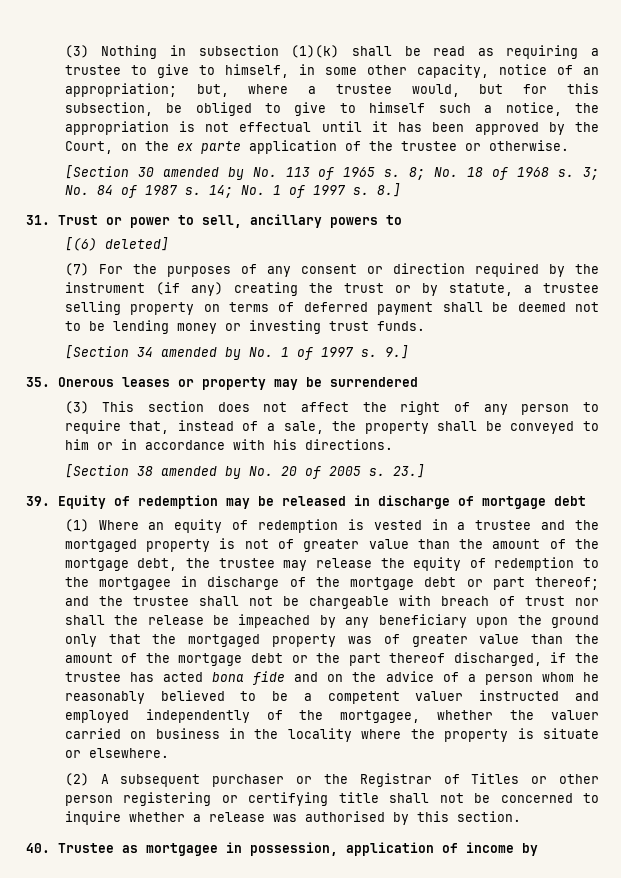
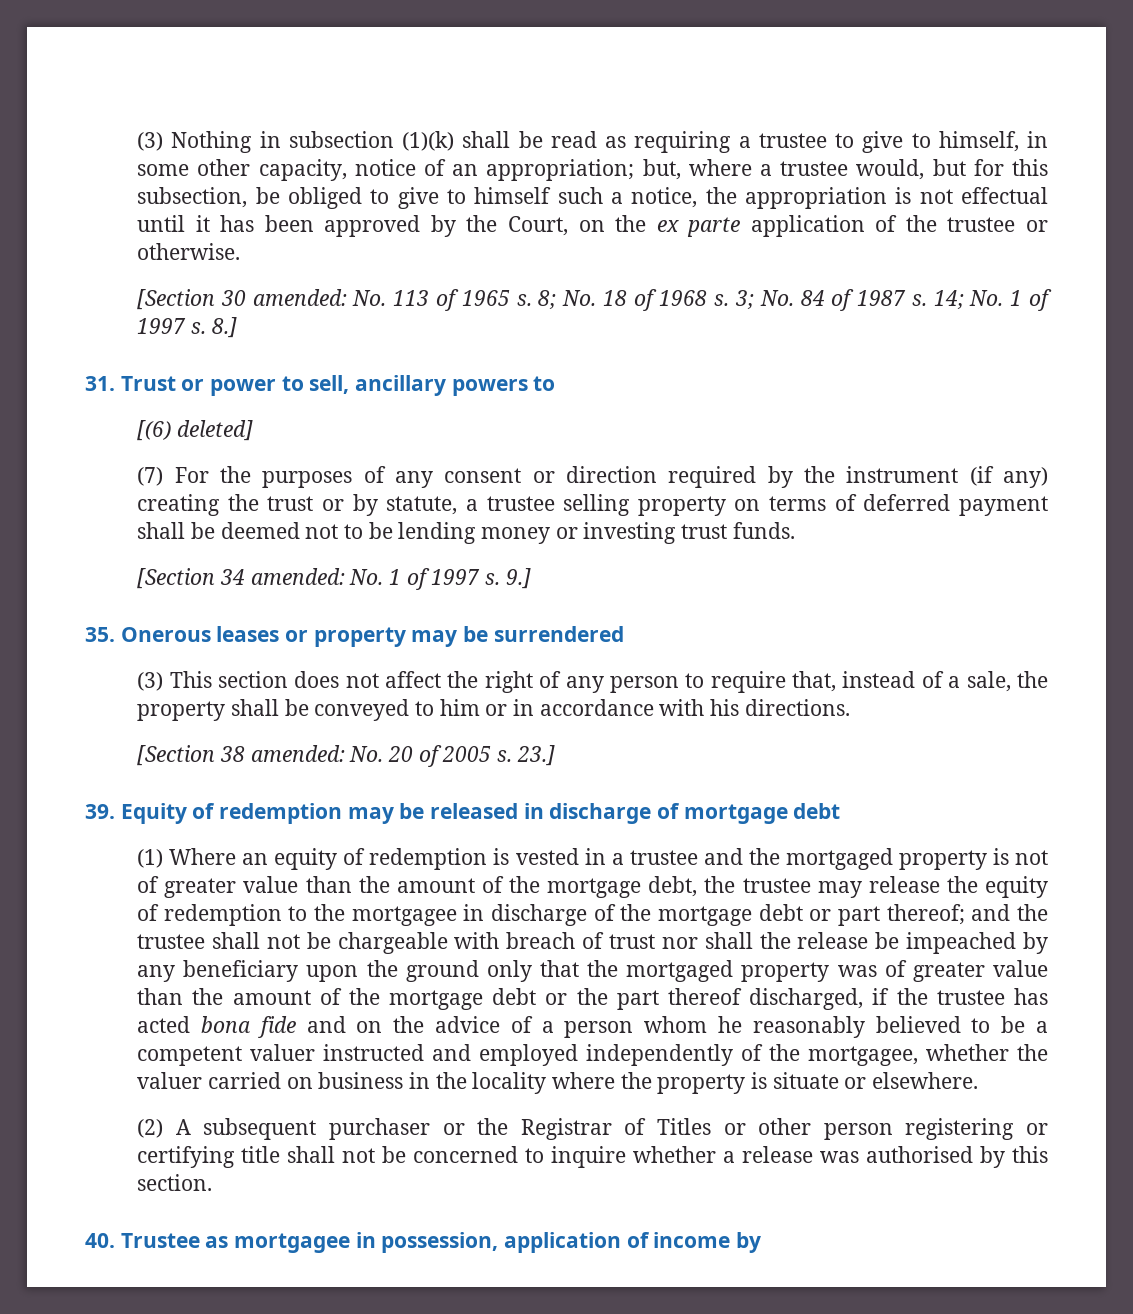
[162,167,244,180] amended by -> [252,289,347,306] amended:
[160,347,241,360] amended by -> [250,568,345,585] amended:
[160,466,241,479] amended by -> [250,745,345,762] amended:

